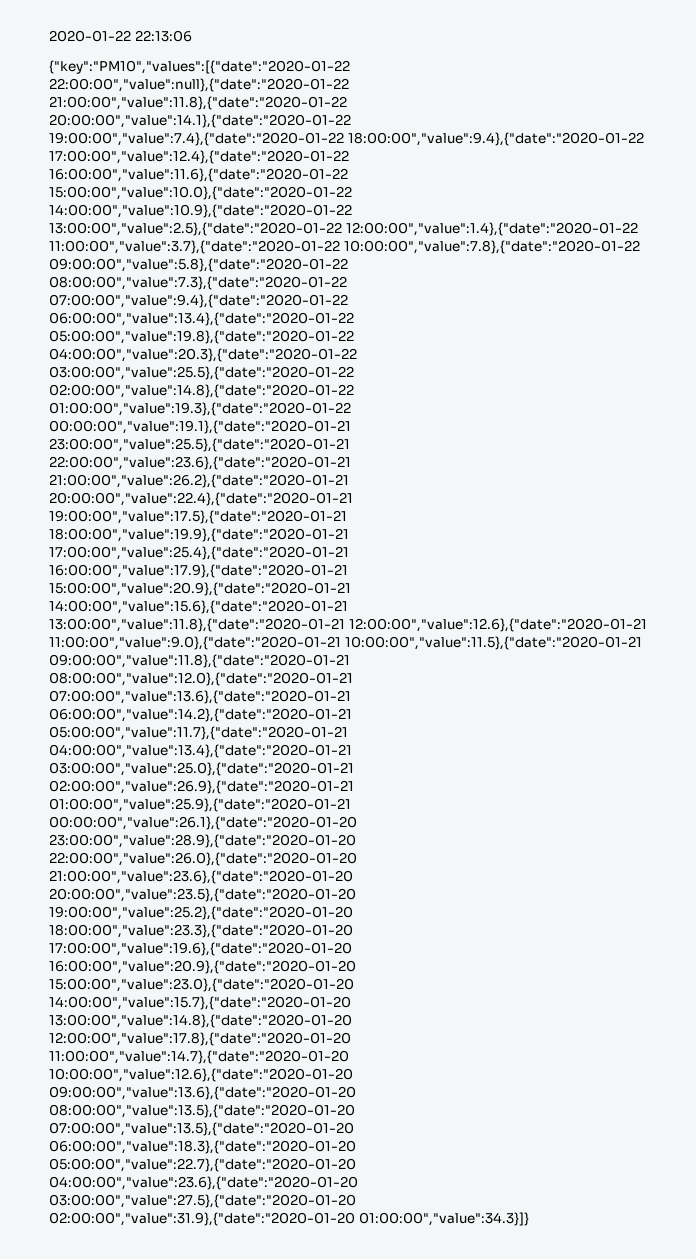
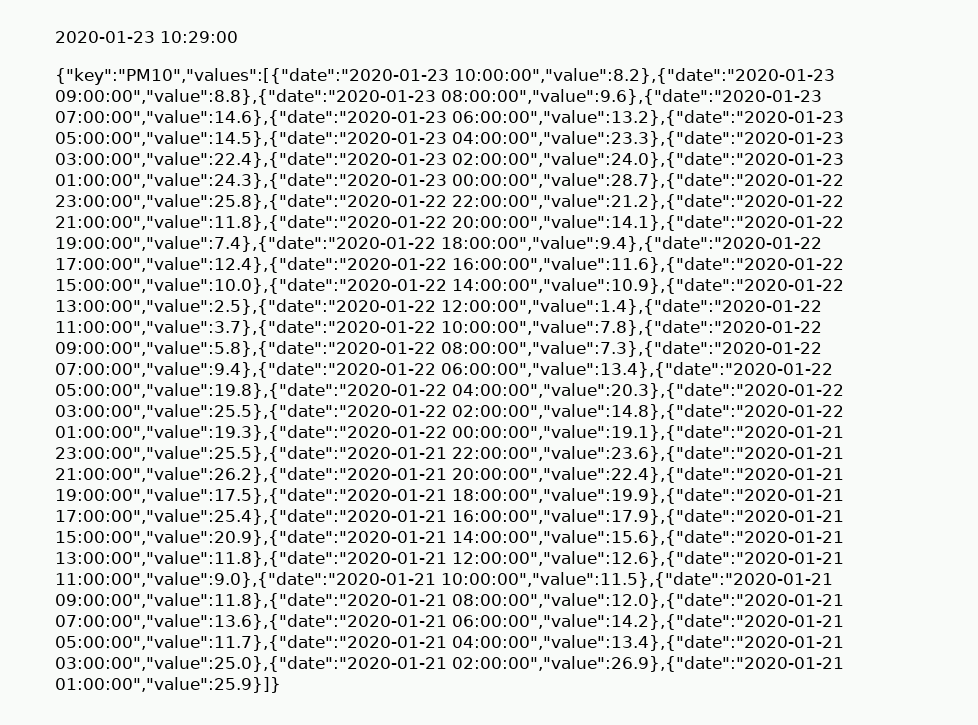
[49,30,192,42] [49,60,350,74] [49,78,349,92] 2020-01-22 22:13:06 // {"key":"PM10","values":[{"date":"2020-01-22 22:00:00","value":null},{"date":"2020-01-22 -> [55,31,238,43] [55,68,835,85] [55,89,822,105] [55,110,844,126] [55,131,844,147] [55,152,844,168] [55,173,844,189] [55,194,844,210] 2020-01-23 10:29:00 // {"key":"PM10","values":[{"date":"2020-01-23 10:00:00","value":8.2},{"date":"2020-01-23 09:00:00","value":8.8},{"date":"2020-01-23 08:00:00","value":9.6},{"date":"2020-01-23 07:00:00","value":14.6},{"date":"2020-01-23 06:00:00","value":13.2},{"date":"2020-01-23 05:00:00","value":14.5},{"date":"2020-01-23 04:00:00","value":23.3},{"date":"2020-01-23 03:00:00","value":22.4},{"date":"2020-01-23 02:00:00","value":24.0},{"date":"2020-01-23 01:00:00","value":24.3},{"date":"2020-01-23 00:00:00","value":28.7},{"date":"2020-01-22 23:00:00","value":25.8},{"date":"2020-01-22 22:00:00","value":21.2},{"date":"2020-01-22
[49,798,351,812] [49,816,357,830] [49,834,356,848] [49,852,357,866] [49,870,353,884] [49,888,356,902] [49,906,353,920] [49,924,353,938] [49,942,352,956] [49,960,356,974] [49,978,354,992] [49,996,351,1010] [49,1014,352,1028] [49,1032,351,1046] [49,1050,349,1064] [49,1068,353,1082] [49,1086,356,1100] [49,1104,355,1118] [49,1122,354,1136] [49,1140,356,1154] [49,1158,356,1172] [49,1176,358,1190] [49,1194,356,1208] [49,1212,529,1226] 01:00:00","value":25.9},{"date":"2020-01-21 00:00:00","value":26.1},{"date":"2020-01-20 23:00:00","value":28.9},{"date":"2020-01-20 22:00:00","value":26.0},{"date":"2020-01-20 21:00:00","value":23.6},{"date":"2020-01-20 20:00:00","value":23.5},{"date":"2020-01-20 19:00:00","value":25.2},{"date":"2020-01-20 18:00:00","value":23.3},{"date":"2020-01-20 17:00:00","value":19.6},{"date":"2020-01-20 16:00:00","value":20.9},{"date":"2020-01-20 15:00:00","value":23.0},{"date":"2020-01-20 14:00:00","value":15.7},{"date":"2020-01-20 13:00:00","value":14.8},{"date":"2020-01-20 12:00:00","value":17.8},{"date":"2020-01-20 11:00:00","value":14.7},{"date":"2020-01-20 10:00:00","value":12.6},{"date":"2020-01-20 09:00:00","value":13.6},{"date":"2020-01-20 08:00:00","value":13.5},{"date":"2020-01-20 07:00:00","value":13.5},{"date":"2020-01-20 06:00:00","value":18.3},{"date":"2020-01-20 05:00:00","value":22.7},{"date":"2020-01-20 04:00:00","value":23.6},{"date":"2020-01-20 03:00:00","value":27.5},{"date":"2020-01-20 02:00:00","value":31.9},{"date":"2020-01-20 01:00:00","value":34.3}]} -> [55,677,281,693] 01:00:00","value":25.9}]}

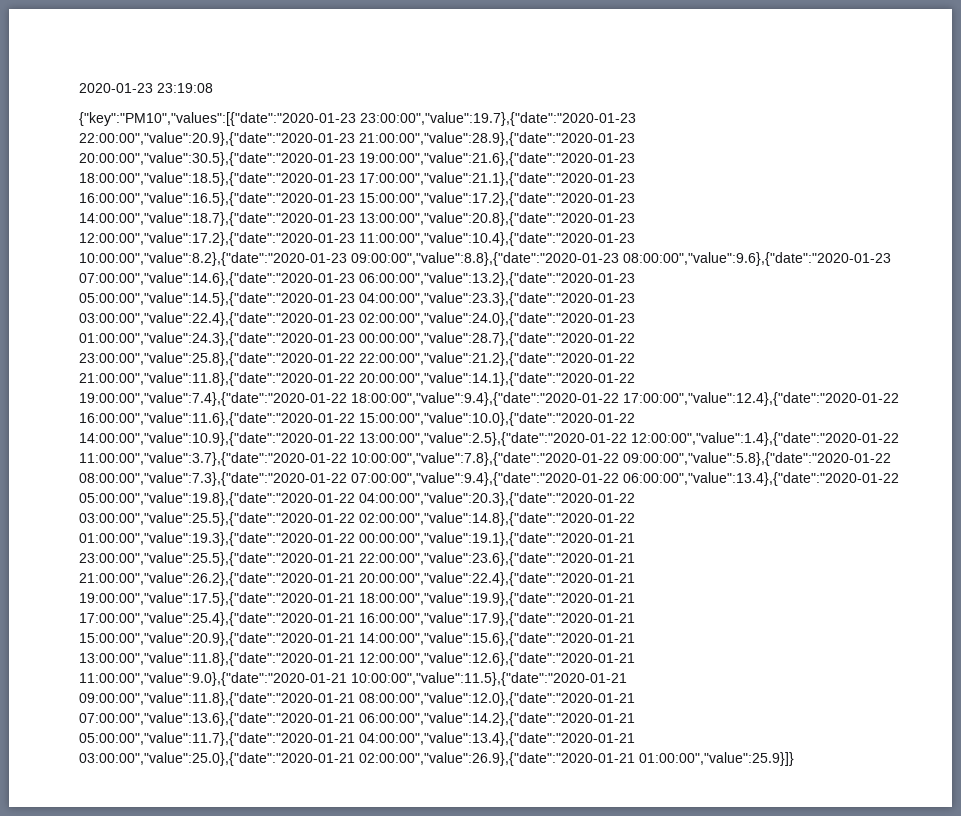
[160,31,238,43] 10:29:00 -> [157,83,213,93] 23:19:08
(449, 76) none -> [360,112,636,126] [79,132,635,146] [79,152,635,166] [79,172,635,186] [79,192,635,206] [79,212,635,226] [79,232,635,246] 23:00:00","value":19.7},{"date":"2020-01-23 22:00:00","value":20.9},{"date":"2020-01-23 21:00:00","value":28.9},{"date":"2020-01-23 20:00:00","value":30.5},{"date":"2020-01-23 19:00:00","value":21.6},{"date":"2020-01-23 18:00:00","value":18.5},{"date":"2020-01-23 17:00:00","value":21.1},{"date":"2020-01-23 16:00:00","value":16.5},{"date":"2020-01-23 15:00:00","value":17.2},{"date":"2020-01-23 14:00:00","value":18.7},{"date":"2020-01-23 13:00:00","value":20.8},{"date":"2020-01-23 12:00:00","value":17.2},{"date":"2020-01-23 11:00:00","value":10.4},{"date":"2020-01-23

